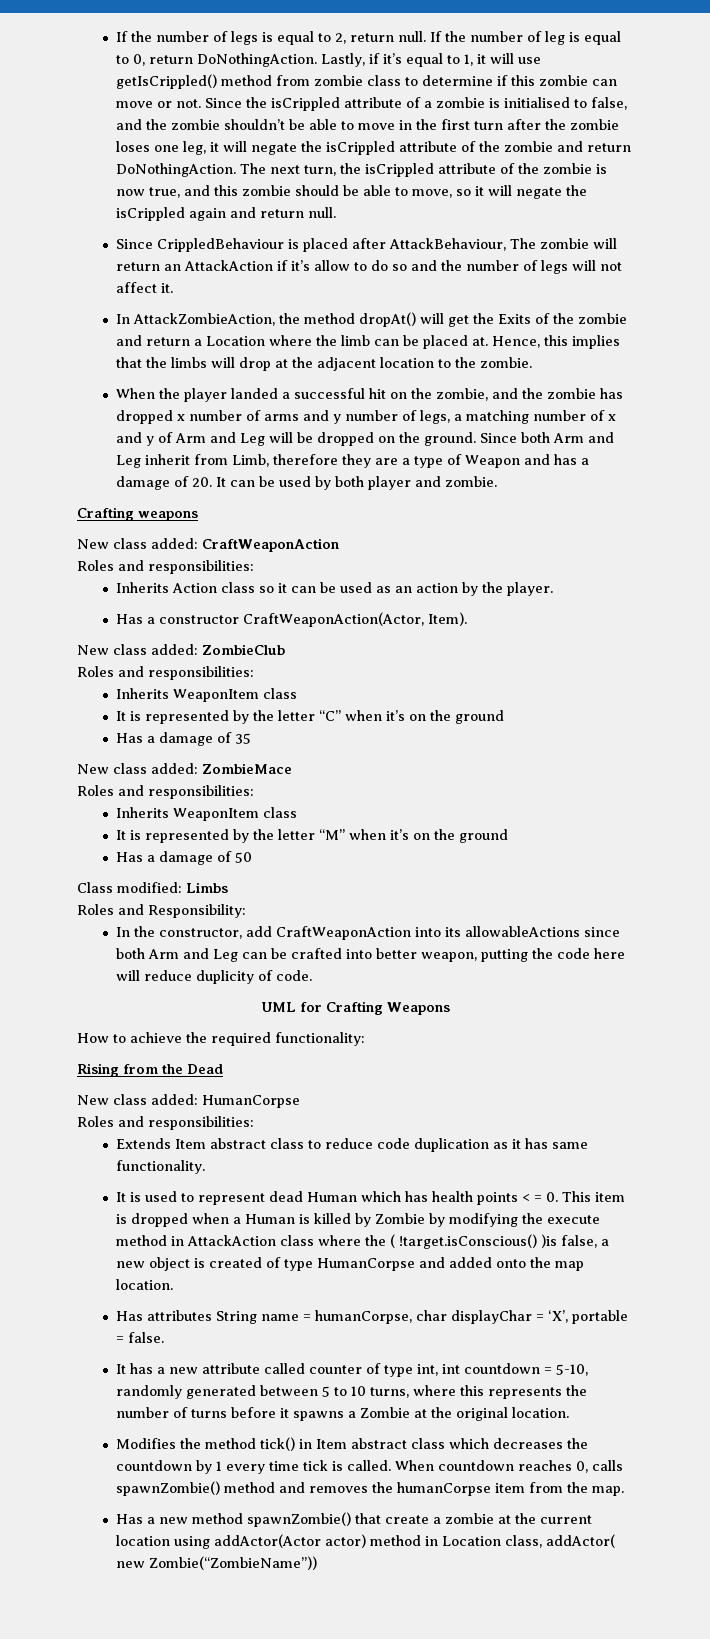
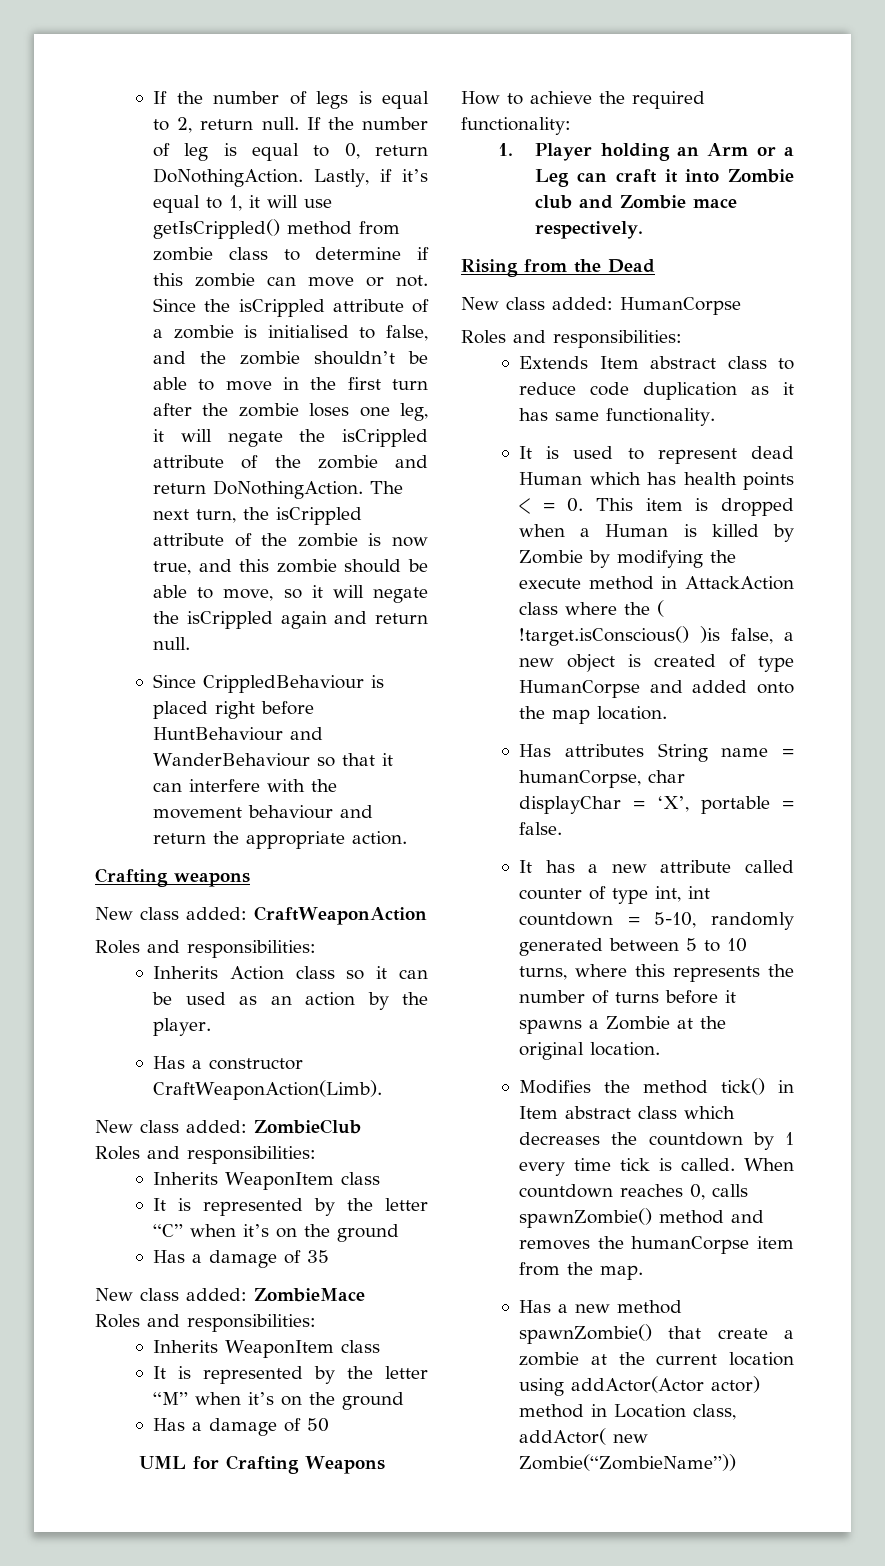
[351,238,617,251] [115,260,622,274] [115,282,173,293] [115,312,627,327] [115,335,620,349] [115,357,532,371] [115,388,623,402] [115,410,616,424] [115,432,614,446] [115,454,589,468] [115,476,497,490] after AttackBehaviour, The zombie will return an AttackAction if it’s allow to do so and the number of legs will not affect it. // In AttackZombieAction, the method dropAt() will get the Exits of the zombie and return a Location where the limb can be placed at. Hence, this implies that the limbs will drop at the adjacent location to the zombie. // When the player landed a successful hit on the zombie, and the zombie has dropped x number of arms and y number of legs, a matching number of x and y of Arm and Leg will be dropped on the ground. Since both Arm and Leg inherit from Limb, therefore they are a type of Weapon and has a damage of 20. It can be used by both player and zombie. -> [215,701,315,719] [153,727,324,741] [153,753,394,767] [153,779,338,792] [153,805,374,819] [153,831,408,849] right before HuntBehaviour and WanderBehaviour so that it can interfere with the movement behaviour and return the appropriate action.
[242,612,467,627] CraftWeaponAction(Actor, Item). -> [153,1080,383,1100] CraftWeaponAction(Limb).
[77,882,228,893] [77,904,246,918] [115,926,620,940] [115,948,625,962] [115,970,312,984] // Class modified: Limbs // Roles and Responsibility: // In the constructor, add CraftWeaponAction into its allowableActions since both Arm and Leg can be crafted into better weapon, putting the code here will reduce duplicity of code. -> (330, 1425) none
(365, 1039) none -> [498,143,794,161] [535,169,794,187] [535,195,738,209] [535,221,644,239] // 1. Player holding an Arm or a Leg can craft it into Zombie club and Zombie mace respectively.

